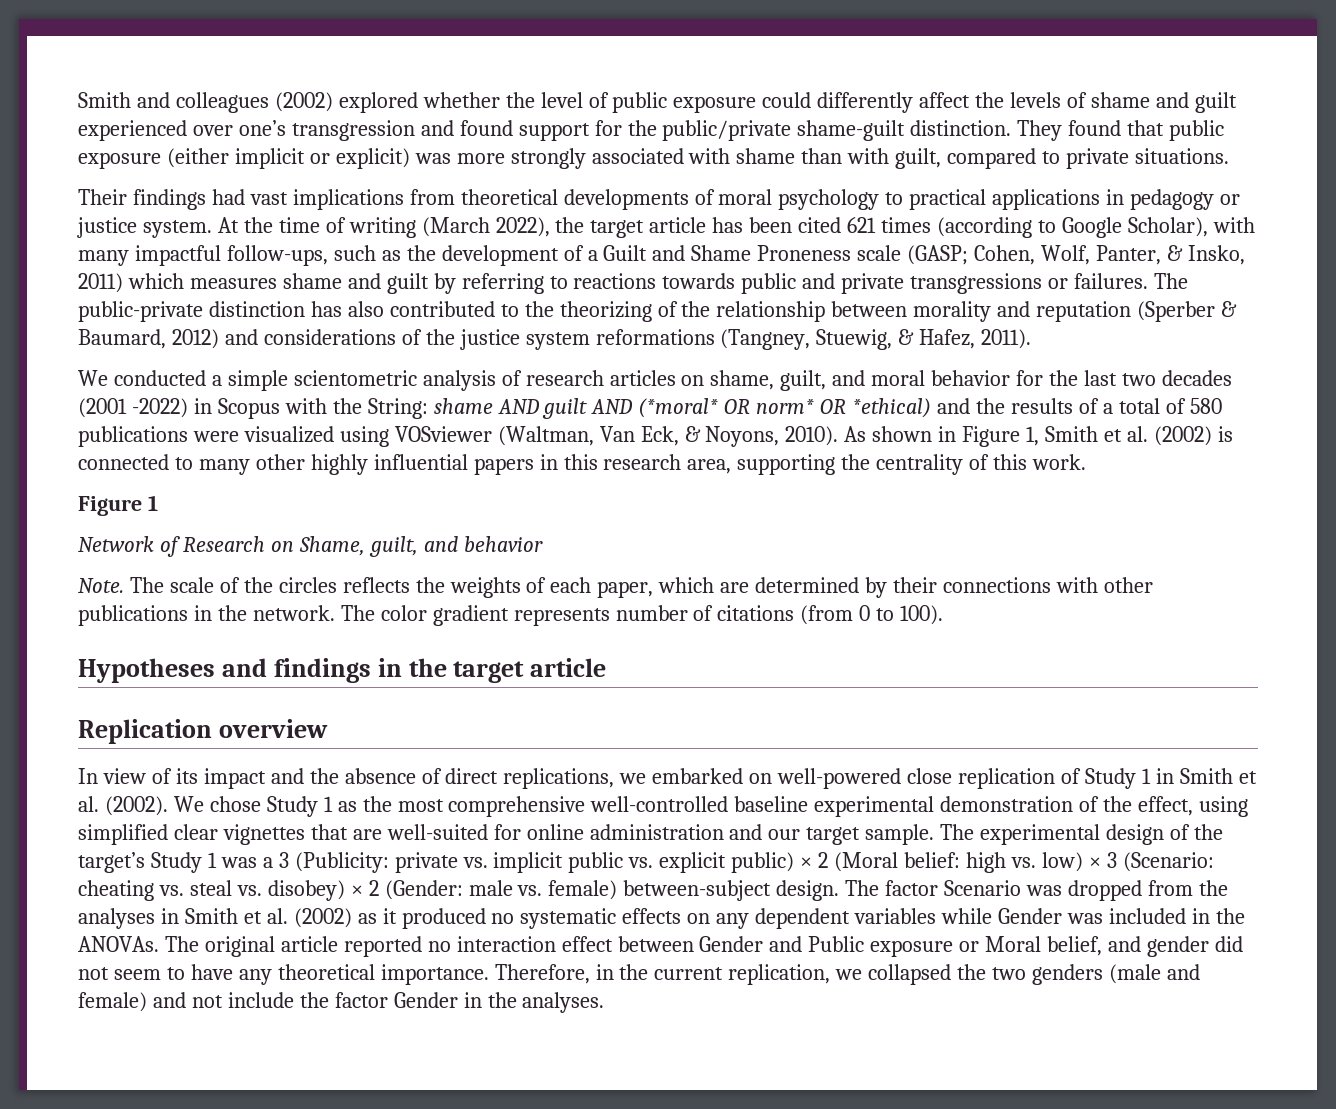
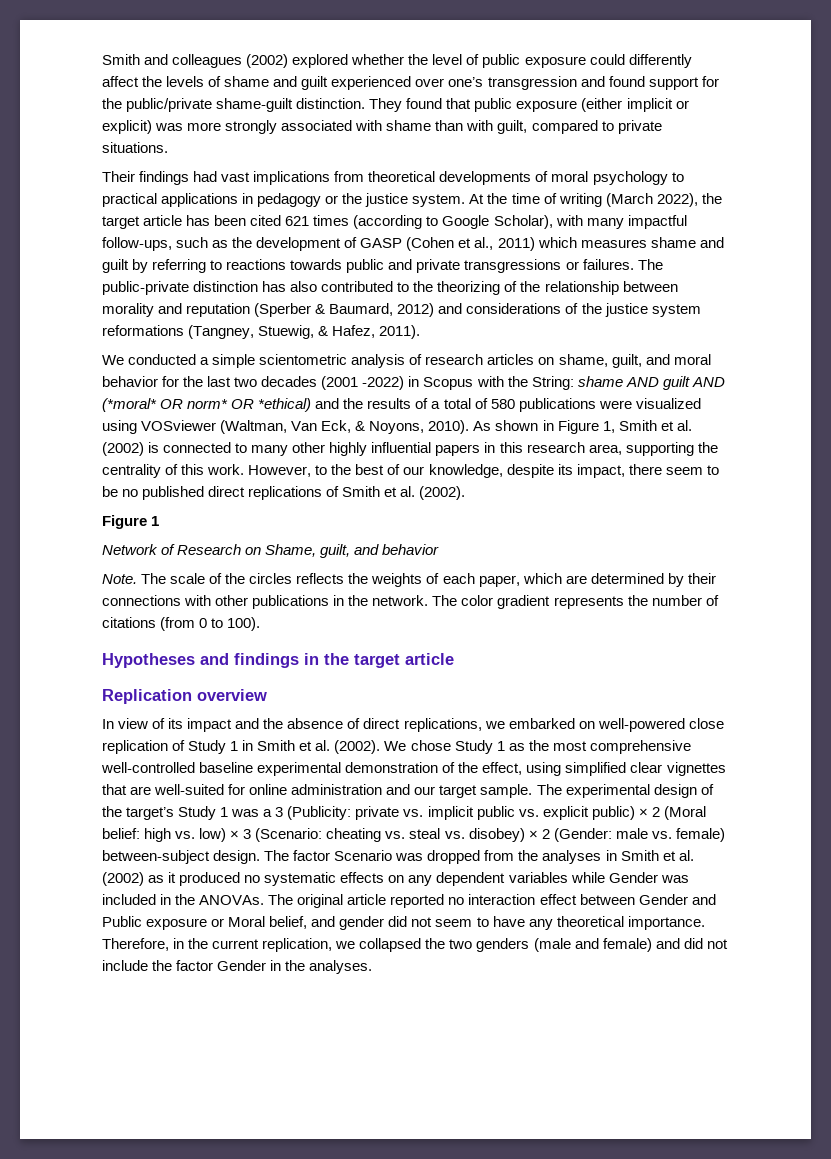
(1241, 199) none -> [342,193,363,204] the
[587,245,1245,265] a Guilt and Shame Proneness scale (GASP; Cohen, Wolf, Panter, & Insko, -> [360,237,494,251] GASP (Cohen et al.,
(1087, 462) none -> [248,464,719,478] [102,486,466,500] However, to the best of our knowledge, despite its impact, there seem to be no published direct replications of Smith et al. (2002).
(610, 617) none -> [627,595,648,606] the
(186, 1000) none -> [683,938,703,949] did

